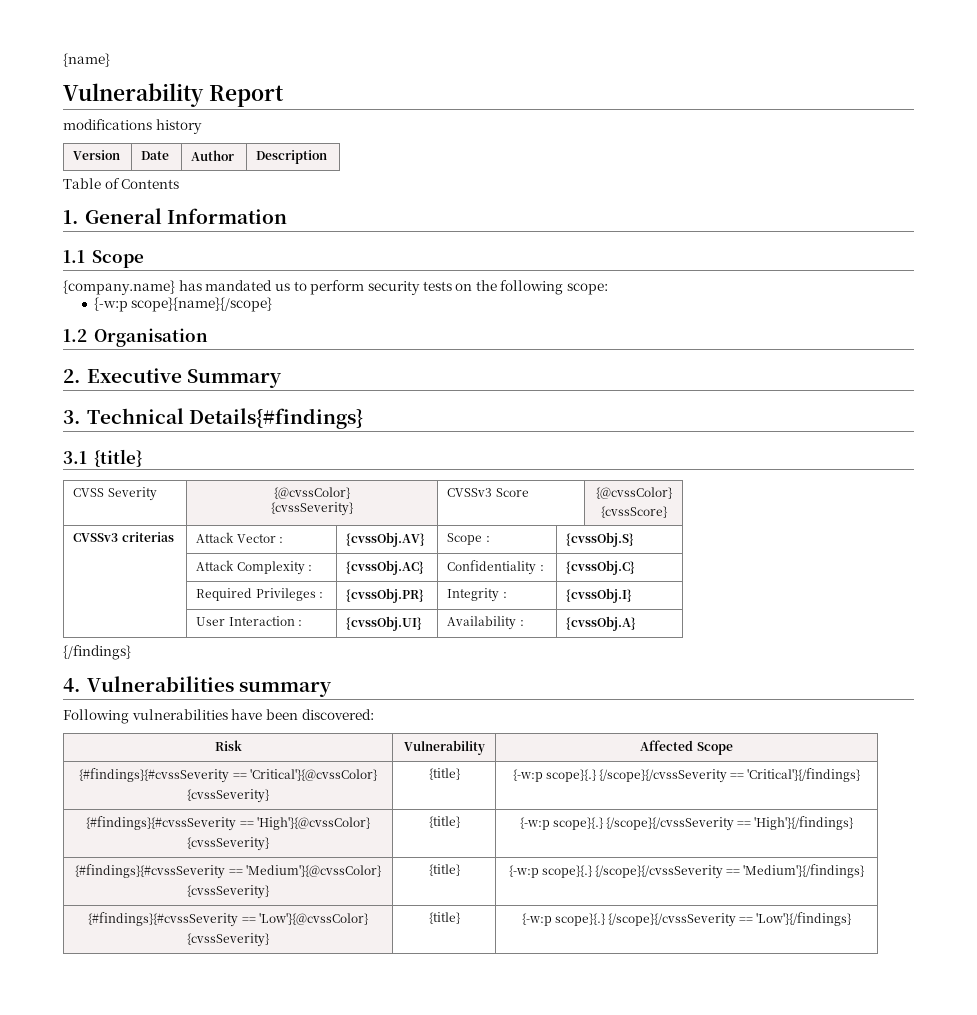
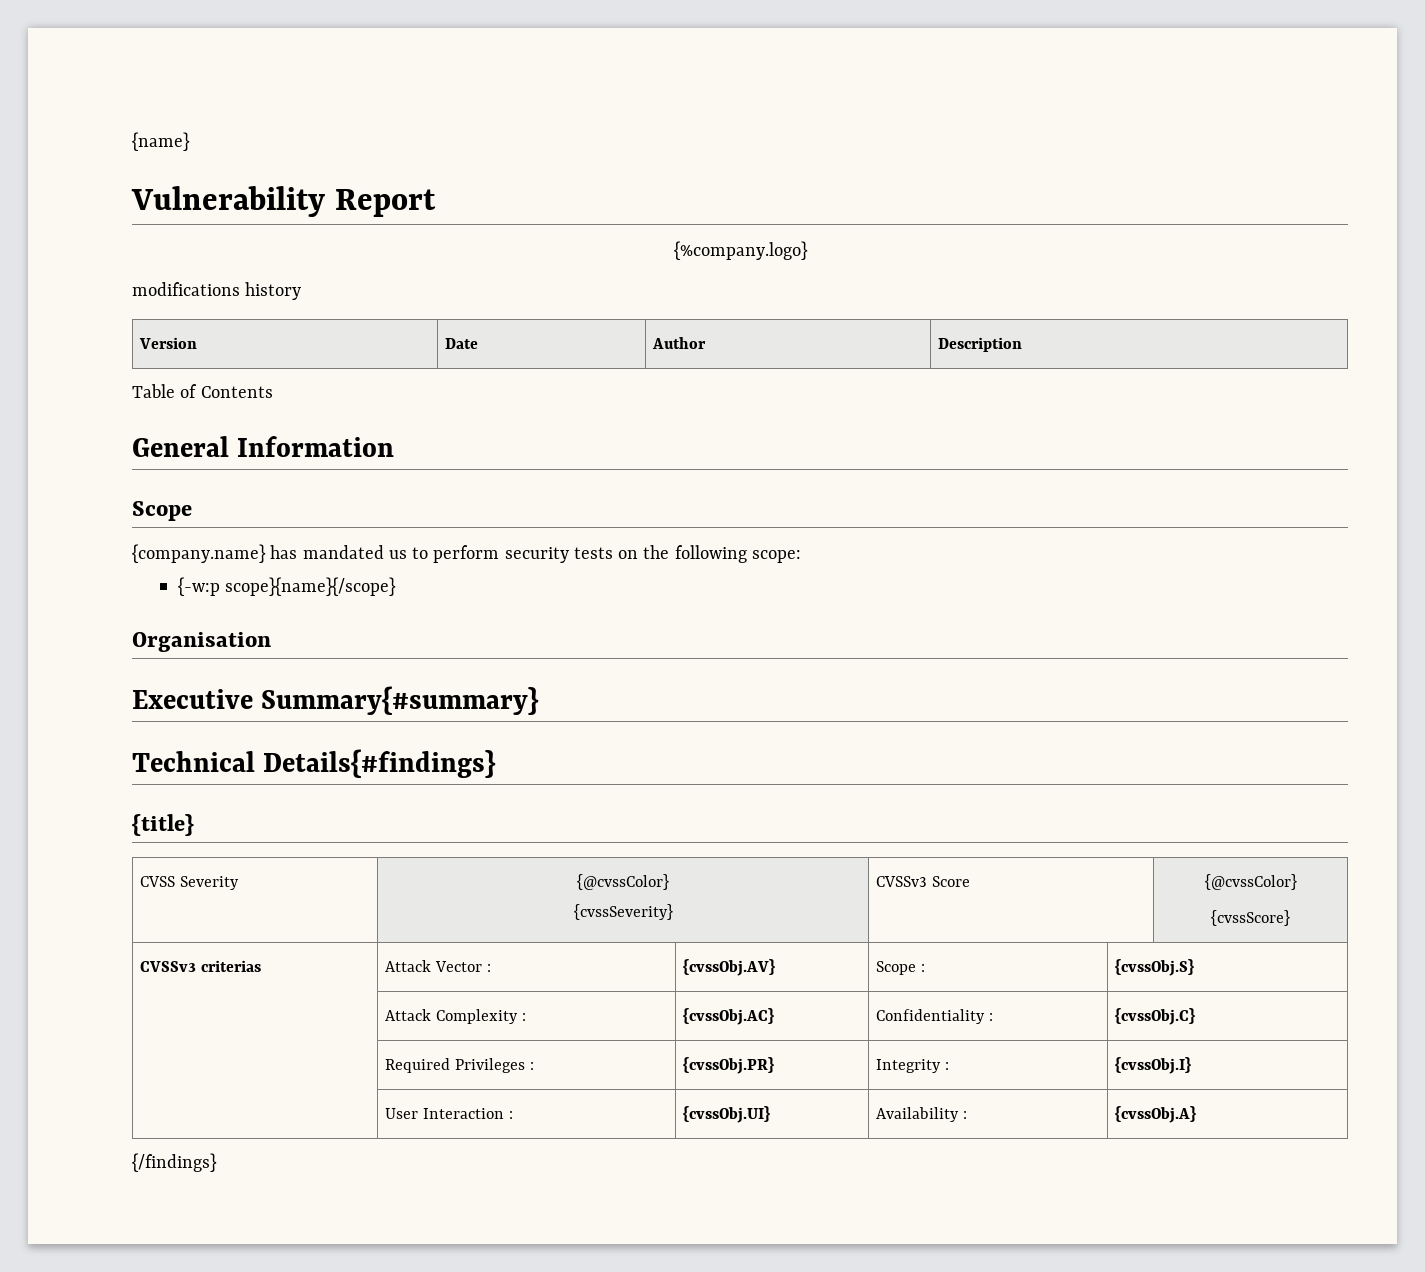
(284, 96) none -> [673,241,808,260] // {%company.logo}
[63,210,78,224] 1. -> (273, 392) none
[63,250,85,263] 1.1 -> (395, 446) none
[63,329,87,342] 1.2 -> (397, 586) none
[63,368,282,388] [63,410,80,424] 2. Executive Summary // 3. -> [132,686,540,715] Executive Summary{#summary} //
[63,451,87,464] 3.1 -> (497, 763) none
[63,676,332,697] [63,709,374,724] [214,740,242,751] [403,740,485,755] [640,740,733,755] [79,768,377,783] [187,789,269,803] [428,768,460,780] [512,768,861,783] [86,816,370,831] [187,837,269,851] [428,816,460,828] [519,816,854,831] [75,864,381,879] [187,885,269,899] [428,864,460,876] [508,864,865,879] [88,912,368,927] [187,933,269,947] [428,912,460,924] [521,912,852,927] // 4. Vulnerabilities summary // Following vulnerabilities have been discovered: // Risk | Vulnerability | Affected Scope // {#findings}{#cvssSeverity == 'Critical'}{@cvssColor} // {cvssSeverity} | {title} | {-w:p scope}{.} {/scope}{/cvssSeverity == 'Critical'}{/findings} // {#findings}{#cvssSeverity == 'High'}{@cvssColor} // {cvssSeverity} | {title} | {-w:p scope}{.} {/scope}{/cvssSeverity == 'High'}{/findings} // {#findings}{#cvssSeverity == 'Medium'}{@cvssColor} // {cvssSeverity} | {title} | {-w:p scope}{.} {/scope}{/cvssSeverity == 'Medium'}{/findings} // {#findings}{#cvssSeverity == 'Low'}{@cvssColor} // {cvssSeverity} | {title} | {-w:p scope}{.} {/scope}{/cvssSeverity == 'Low'}{/findings} -> (217, 1162) none

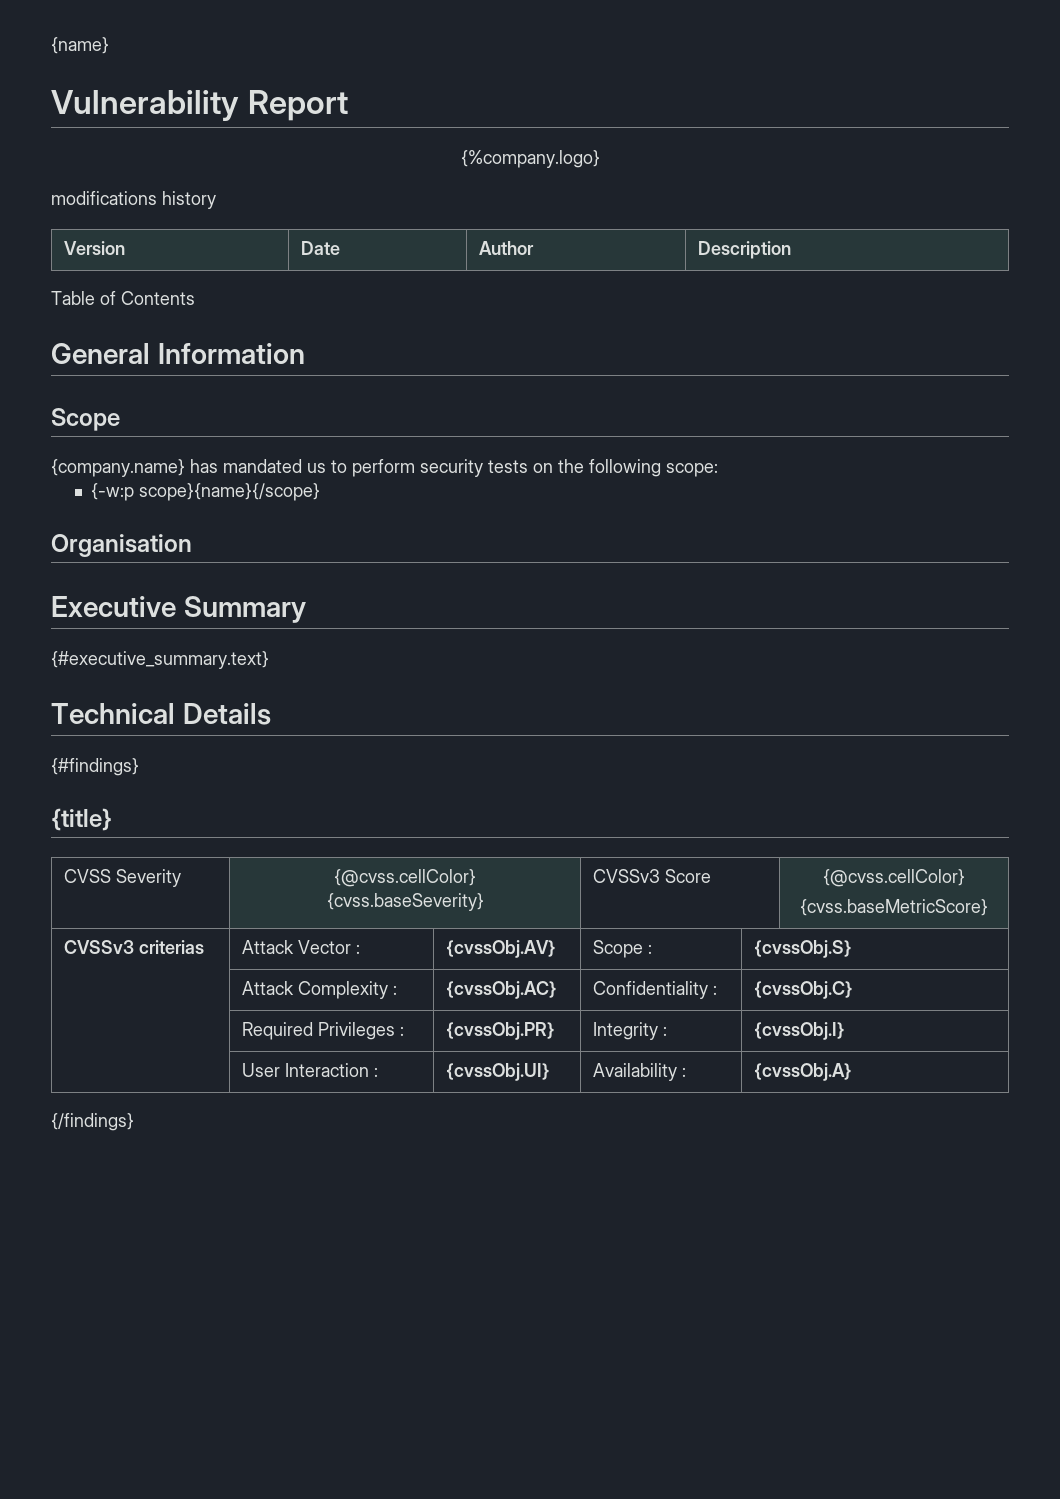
[261,686,540,715] Summary{#summary} -> [183,596,306,623] [51,651,269,669] Summary // {#executive_summary.text}
[263,749,497,778] Details{#findings} -> [182,703,271,725] [51,758,139,776] Details // {#findings}
[577,874,669,890] [573,904,673,920] {@cvssColor} // {cvssSeverity} -> [334,869,476,887] [326,893,484,911] {@cvss.cellColor} // {cvss.baseSeverity}
[1204,874,1297,890] [1211,910,1290,926] {@cvssColor} // {cvssScore} -> [823,869,965,887] [800,899,988,916] {@cvss.cellColor} // {cvss.baseMetricScore}

